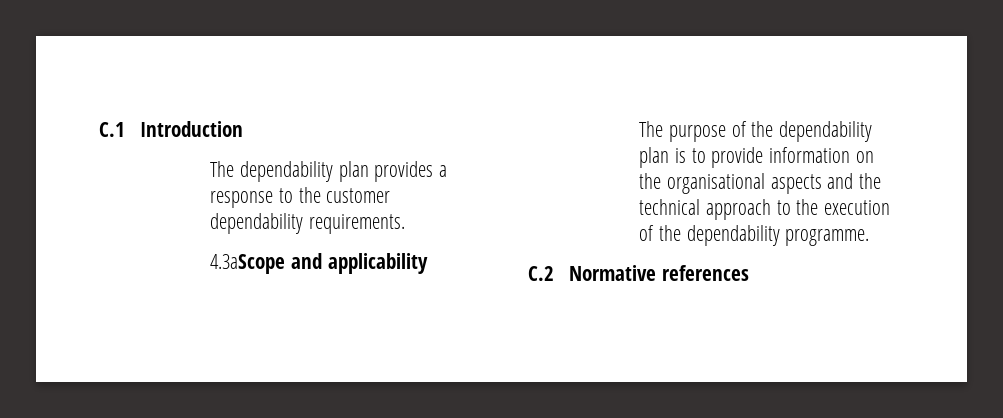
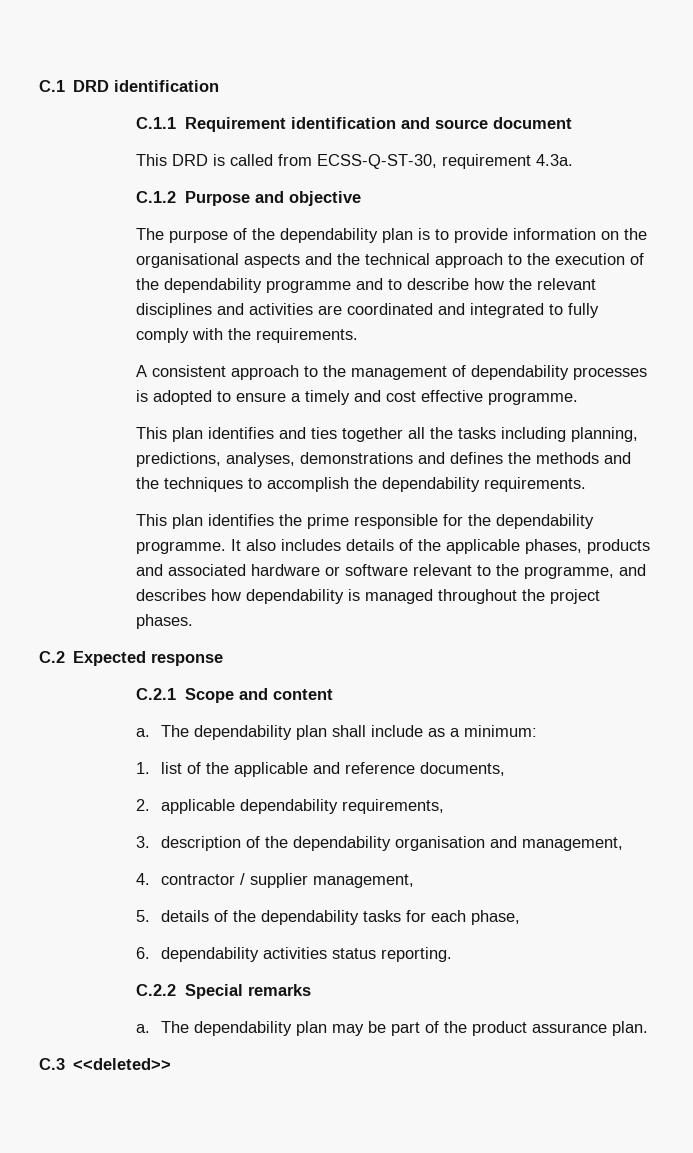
[139,121,243,137] [210,161,447,182] [210,187,391,208] [210,213,405,234] [210,253,428,274] Introduction // The dependability plan provides a response to the customer dependability requirements. // 4.3aScope and applicability -> [73,80,220,92] [136,117,572,132] [136,154,574,169] [136,191,361,206] DRD identification // C.1.1 Requirement identification and source document // This DRD is called from ECSS-Q-ST-30, requirement 4.3a. // C.1.2 Purpose and objective
[785,229,870,246] [528,265,749,281] programme. // C.2 Normative references -> [266,278,597,293] [136,303,600,318] [136,328,359,343] [136,365,648,380] [136,390,579,405] [136,427,639,442] [136,452,632,467] [136,477,587,492] [136,514,595,529] [136,539,651,554] [136,564,647,579] [136,589,601,604] [136,614,194,629] [39,651,224,666] [136,688,333,703] [136,725,537,740] [136,762,505,777] [136,799,444,814] [136,836,623,851] [136,873,414,888] [136,910,520,925] [136,947,452,962] [136,984,311,999] [136,1021,648,1036] [39,1058,172,1070] programme and to describe how the relevant disciplines and activities are coordinated and integrated to fully comply with the requirements. // A consistent approach to the management of dependability processes is adopted to ensure a timely and cost effective programme. // This plan identifies and ties together all the tasks including planning, predictions, analyses, demonstrations and defines the methods and the techniques to accomplish the dependability requirements. // This plan identifies the prime responsible for the dependability programme. It also includes details of the applicable phases, products and associated hardware or software relevant to the programme, and describes how dependability is managed throughout the project phases. // C.2 Expected response // C.2.1 Scope and content // a. The dependability plan shall include as a minimum: // 1. list of the applicable and reference documents, // 2. applicable dependability requirements, // 3. description of the dependability organisation and management, // 4. contractor / supplier management, // 5. details of the dependability tasks for each phase, // 6. dependability activities status reporting. // C.2.2 Special remarks // a. The dependability plan may be part of the product assurance plan. // C.3 <<deleted>>

